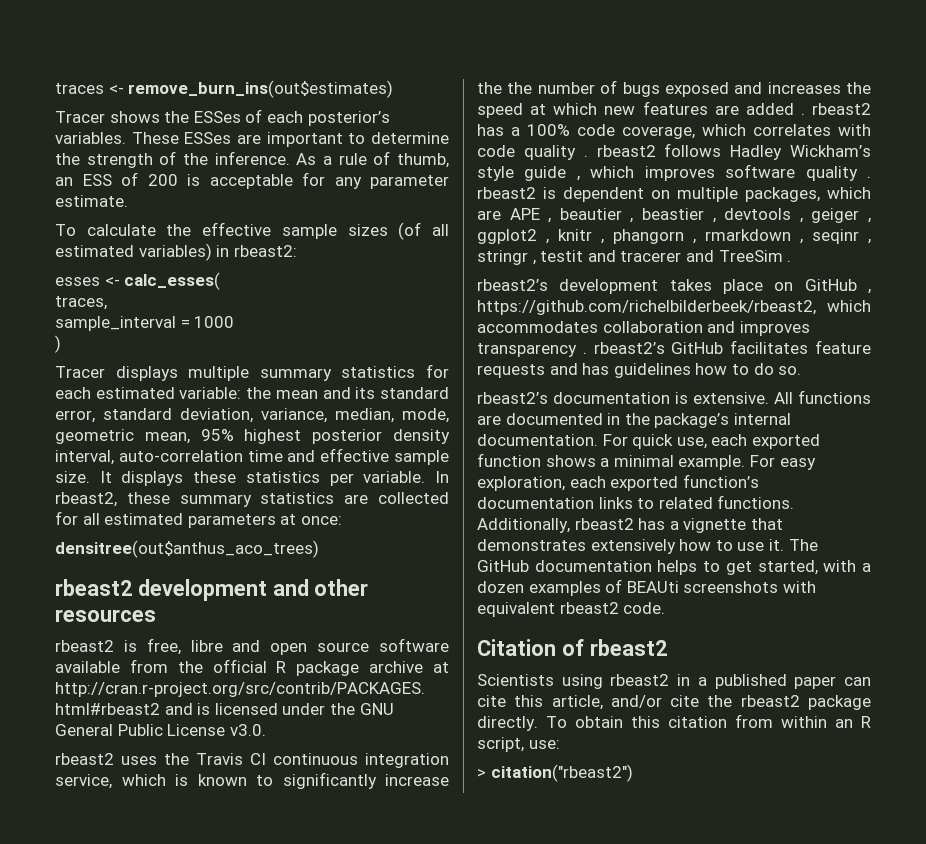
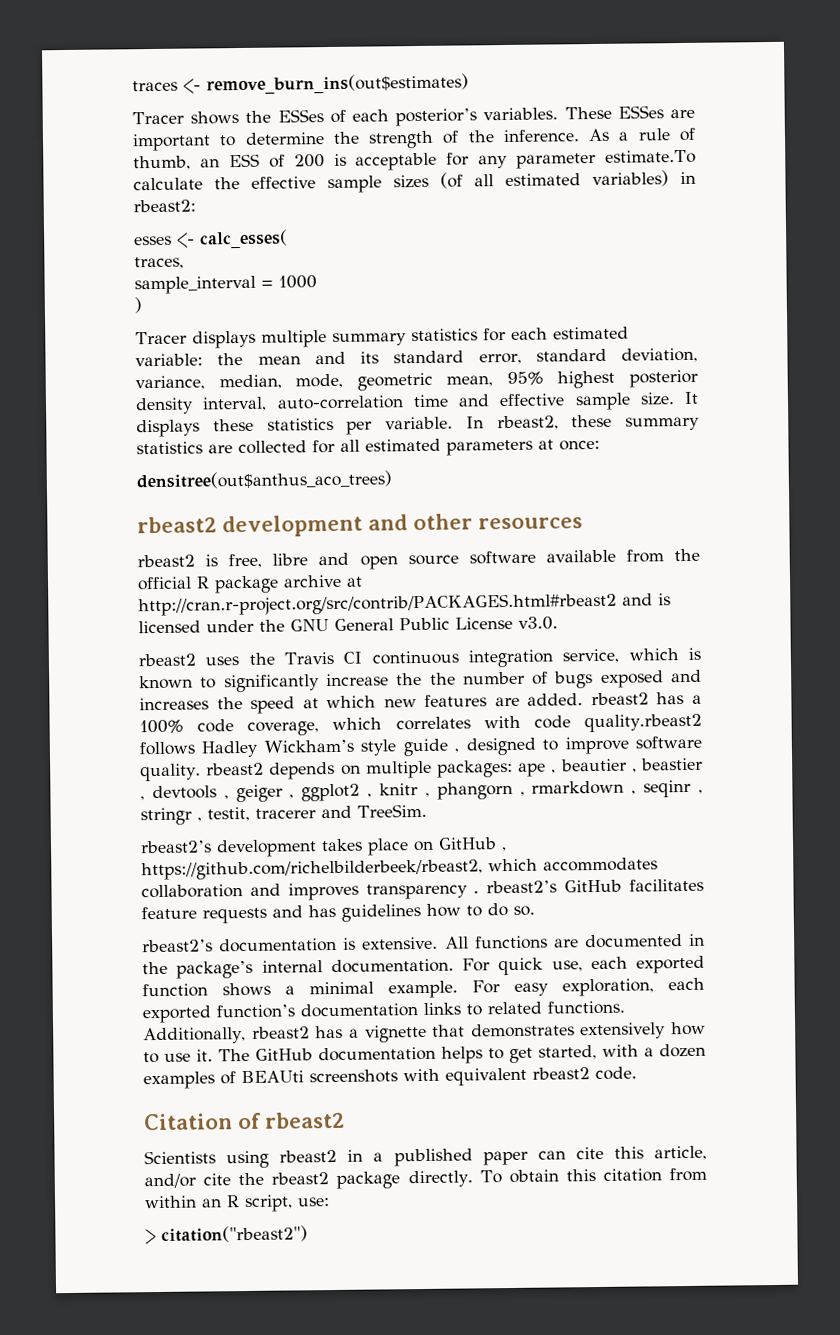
[55,195,128,207] [55,224,76,236] estimate. // To -> [605,149,697,164] estimate.To
[745,103,805,115] added . -> [527,693,584,706] added.
[523,145,656,160] quality . rbeast2 -> [584,713,703,733] quality.rbeast2
[590,164,871,181] [477,187,871,202] [477,208,540,220] which improves software quality . rbeast2 is dependent on multiple packages, which are APE -> [465,735,703,756] [140,759,547,782] designed to improve software quality. rbeast2 depends on multiple packages: ape
[540,250,792,262] testit and tracerer and TreeSim . -> [207,803,427,822] testit, tracerer and TreeSim.

